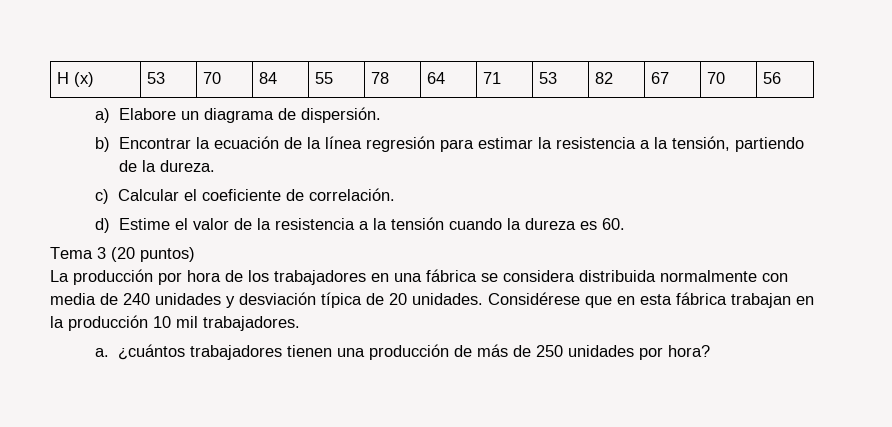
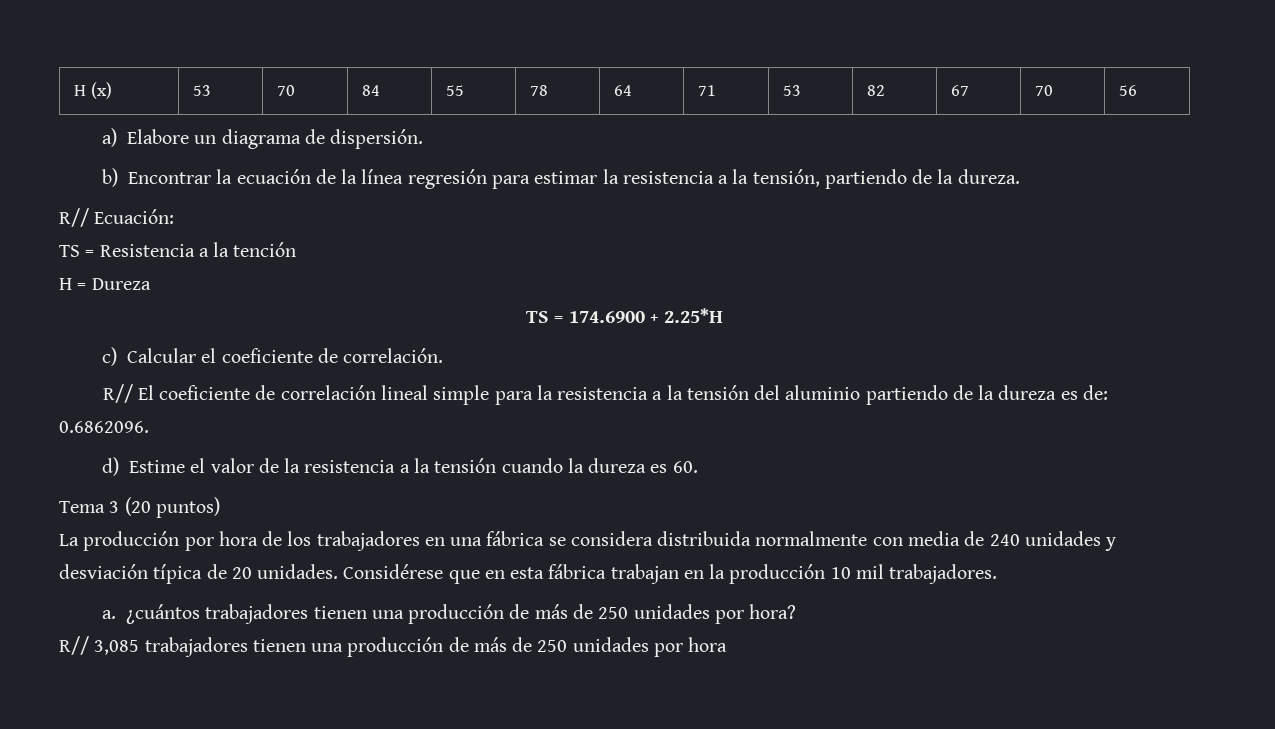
(215, 166) none -> [59,208,175,227] [59,242,297,257] [59,278,151,290] [525,308,724,323] // R// Ecuación: // TS = Resistencia a la tención // H = Dureza // TS = 174.6900 + 2.25*H
(395, 194) none -> [102,384,1108,405] [59,421,149,433] // R// El coeficiente de correlación lineal simple para la resistencia a la tensión del aluminio partiendo de la dureza es de: 0.6862096.
(710, 351) none -> [59,636,728,657] // R// 3,085 trabajadores tienen una producción de más de 250 unidades por hora

